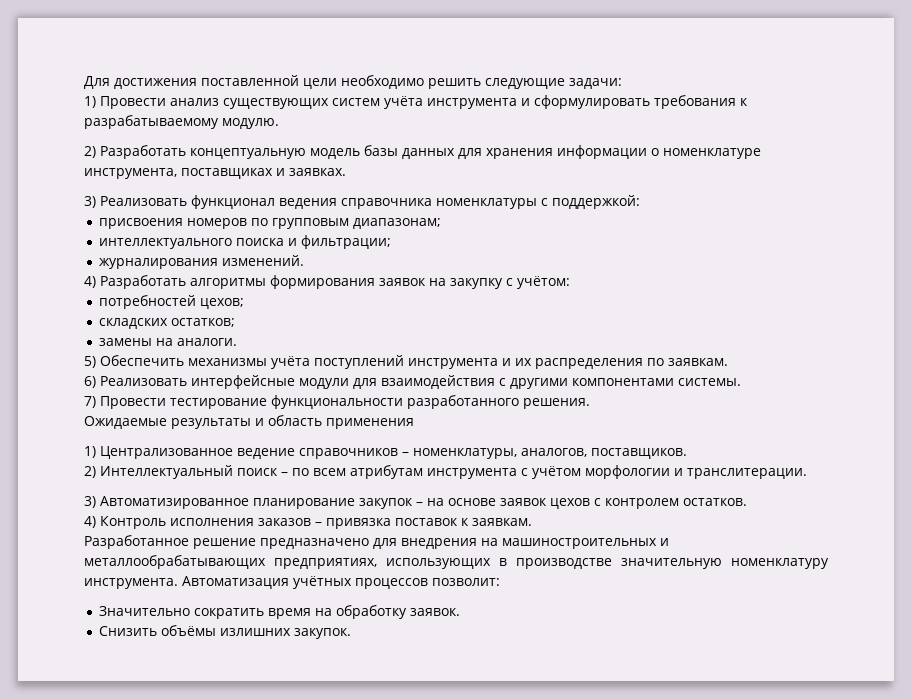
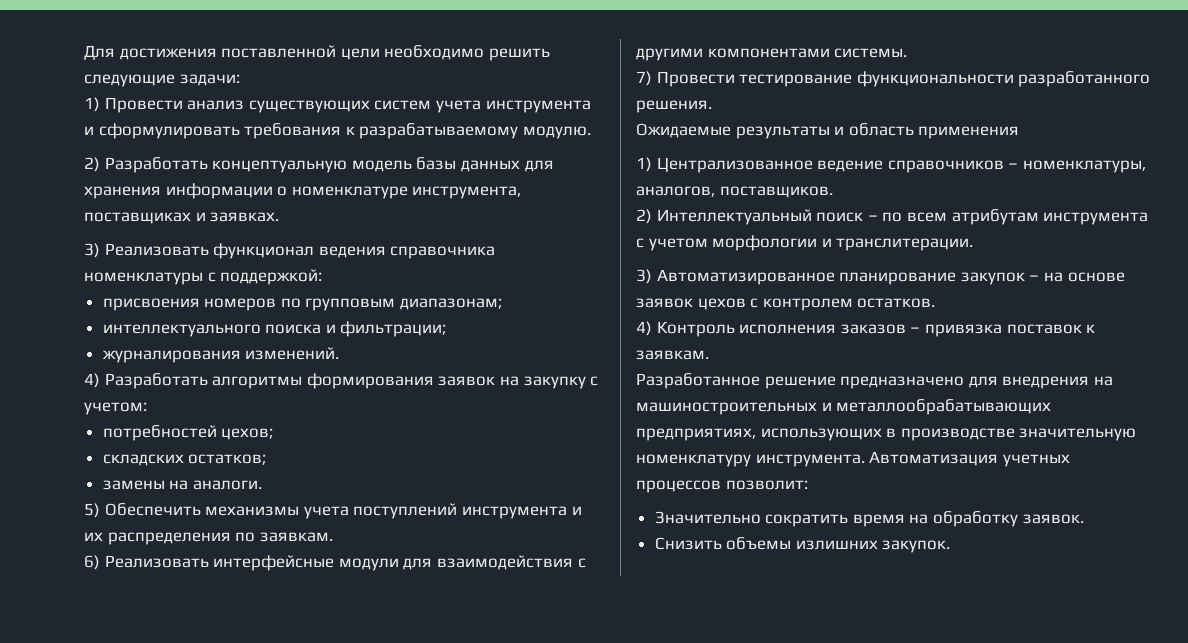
[384,96,423,109] учёта -> [435,100,481,113] учета
[517,276,570,289] учётом: -> [84,402,147,415] учетом:
[271,356,310,369] учёта -> [303,506,349,519] учета
[532,466,581,479] учётом -> [648,238,708,251] учетом
[293,576,352,589] учётных -> [1002,454,1070,467] учетных
[161,625,217,636] объёмы -> [726,537,792,550] объемы

